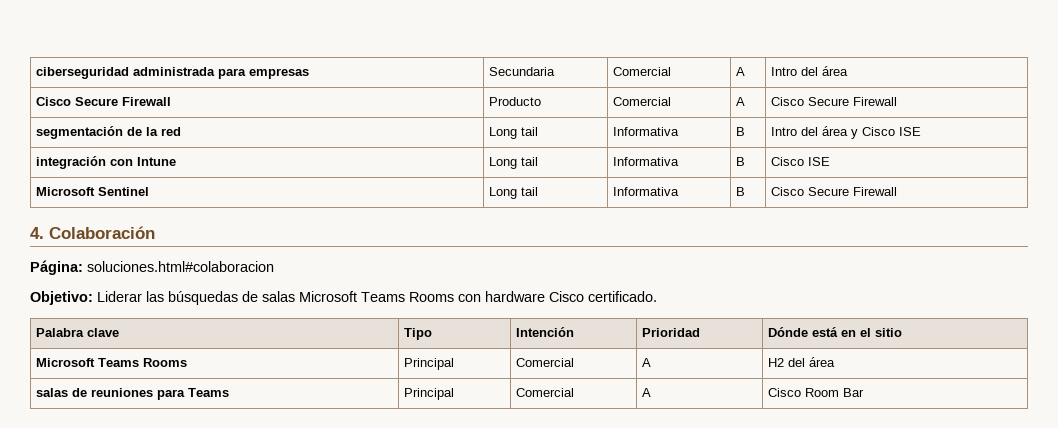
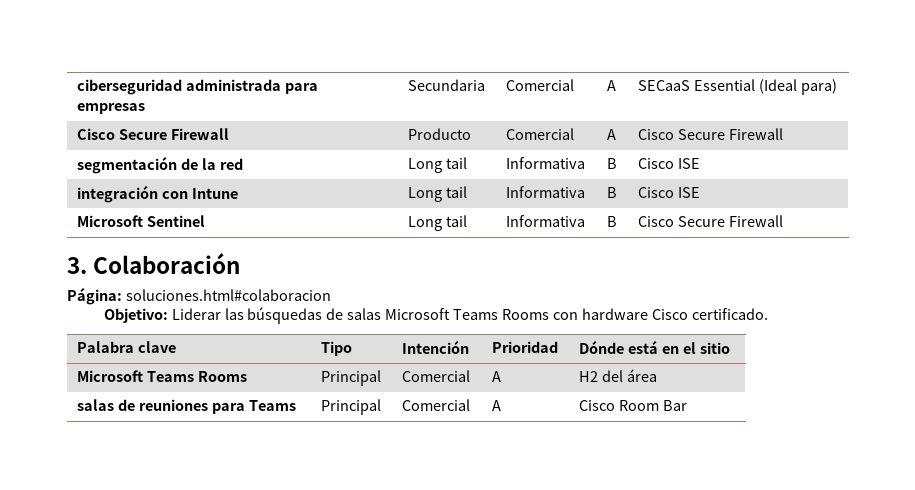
[771,66,849,76] Intro del área -> [638,79,837,95] SECaaS Essential (Ideal para)
[771,126,859,139] Intro del área y -> (618, 163) none
[30,227,44,239] 4. -> [67,257,87,274] 3.

